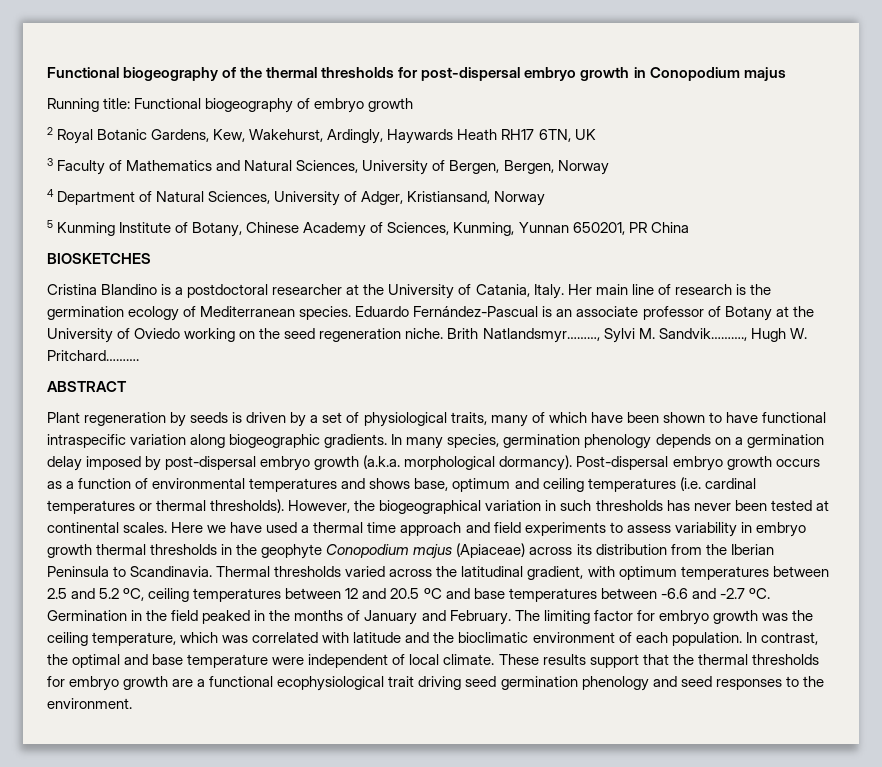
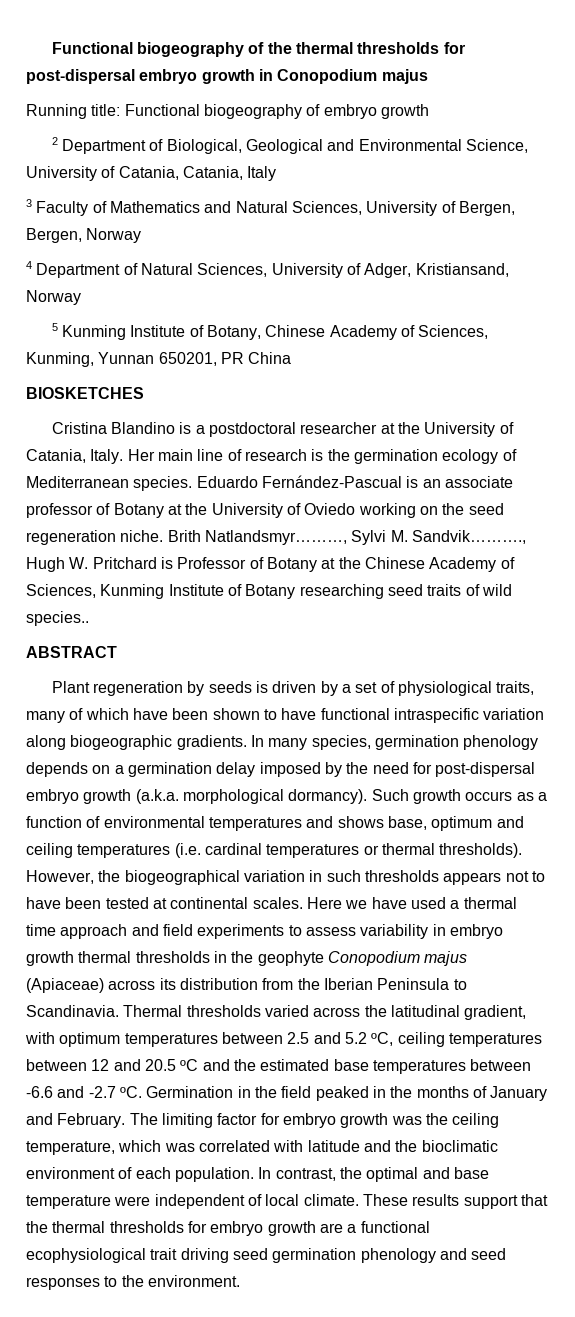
[57,129,596,144] Royal Botanic Gardens, Kew, Wakehurst, Ardingly, Haywards Heath RH17 6TN, UK -> [62,139,529,154] [26,166,277,181] Department of Biological, Geological and Environmental Science, University of Catania, Catania, Italy
[47,350,139,361] Pritchard………. -> [92,557,515,572] [26,584,512,599] [26,611,89,626] Pritchard is Professor of Botany at the Chinese Academy of Sciences, Kunming Institute of Botany researching seed traits of wild species..
(162, 463) none -> [346,762,432,774] the need for
[576,456,723,471] Post-dispersal embryo -> [371,789,409,801] Such
[666,500,731,511] has never -> [443,871,545,885] [26,897,61,909] appears not to have
(470, 593) none -> [233,1059,330,1071] the estimated

